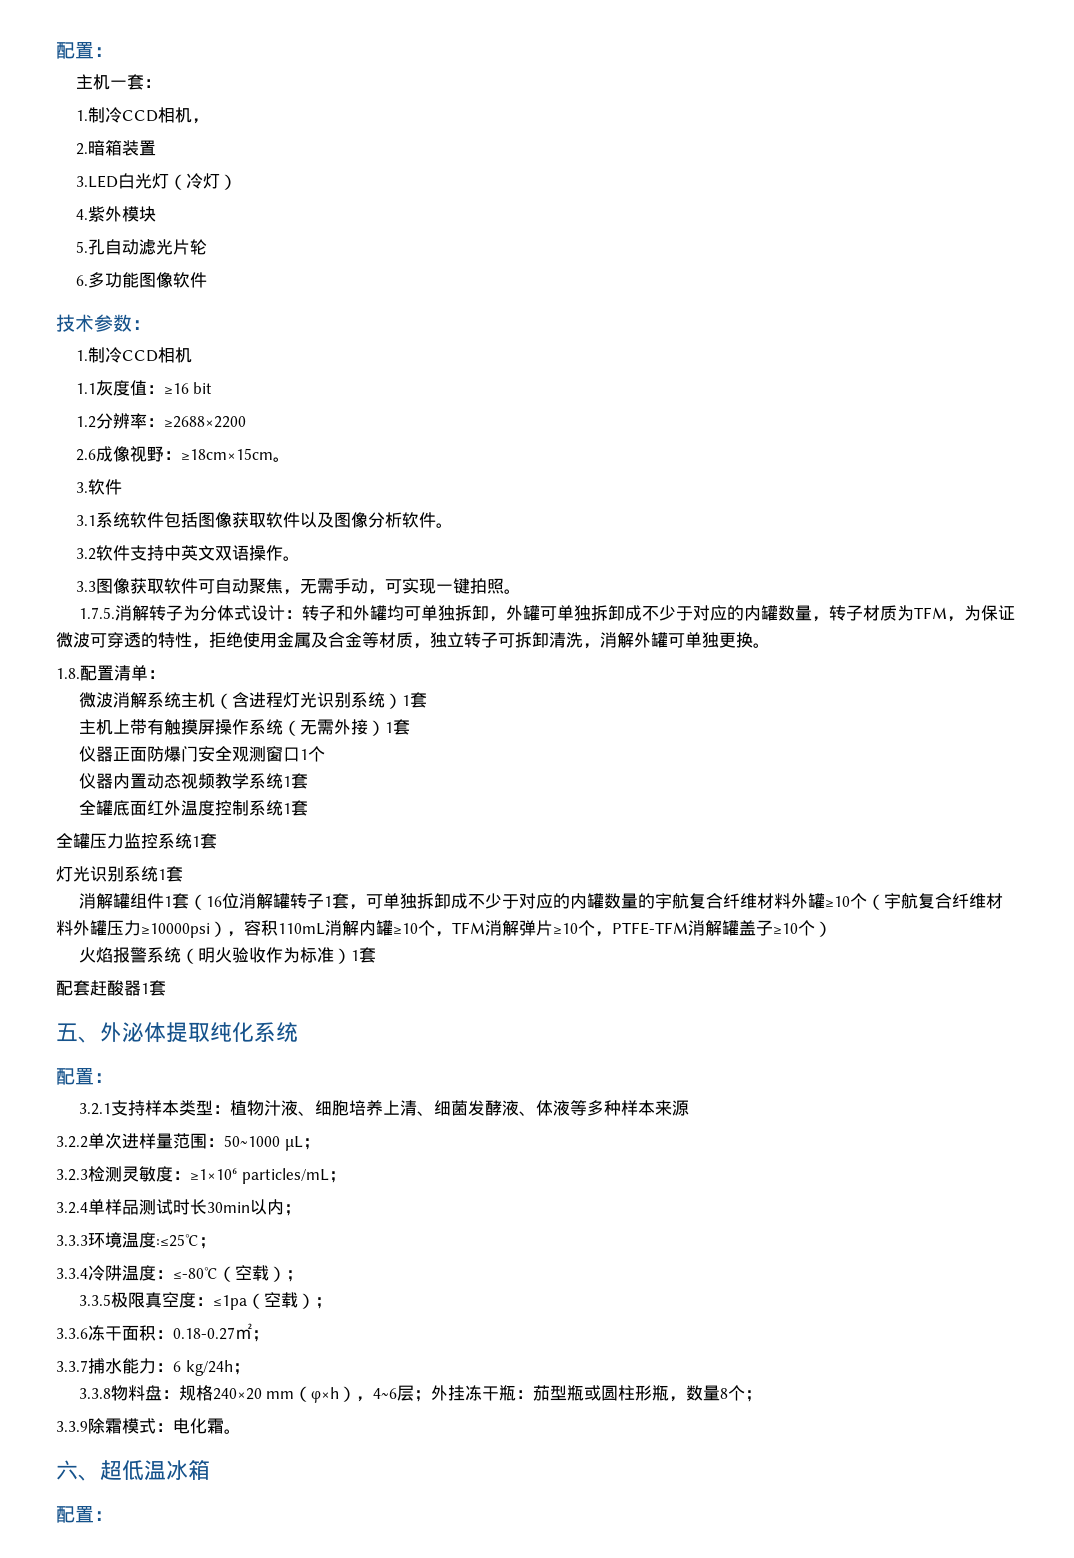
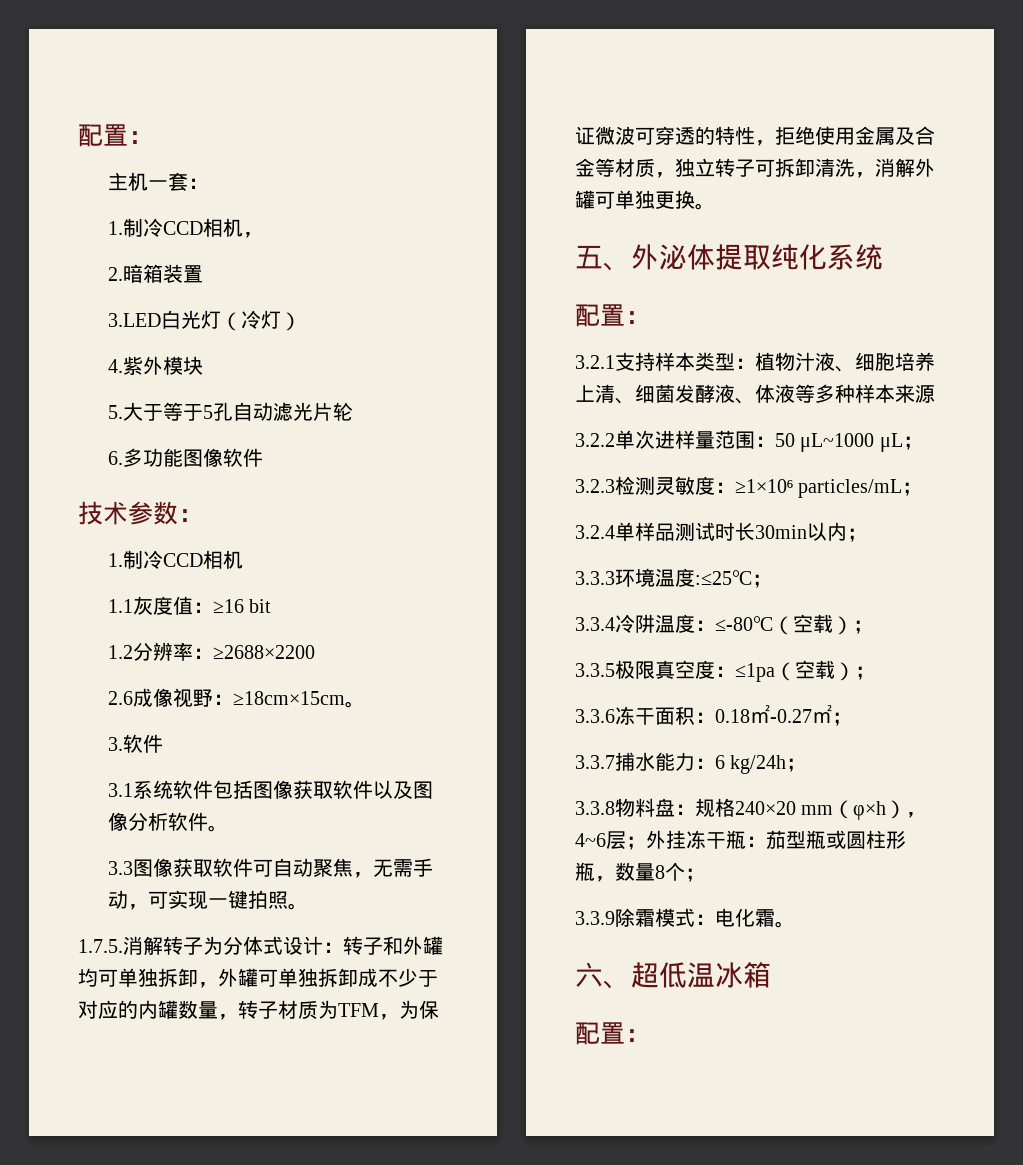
(88, 247) none -> [123,402,214,421] 大于等于5
[75,545,300,561] // 3.2软件支持中英文双语操作。 -> (229, 828) none
[56,665,165,681] [78,692,427,709] [78,719,410,736] [78,746,325,762] [78,773,308,789] [78,800,308,816] [56,833,217,849] [56,866,183,882] [78,893,1003,910] [56,920,832,938] [78,947,376,964] [56,980,166,996] // 1.8.配置清单： // 微波消解系统主机（含进程灯光识别系统）1套 // 主机上带有触摸屏操作系统（无需外接）1套 // 仪器正面防爆门安全观测窗口1个 // 仪器内置动态视频教学系统1套 // 全罐底面红外温度控制系统1套 // 全罐压力监控系统1套 // 灯光识别系统1套 // 消解罐组件1套（16位消解罐转子1套，可单独拆卸成不少于对应的内罐数量的宇航复合纤维材料外罐≥10个（宇航复合纤维材料外罐压力≥10000psi），容积110mL消解内罐≥10个，TFM消解弹片≥10个，PTFE-TFM消解罐盖子≥10个） // 火焰报警系统（明火验收作为标准）1套 // 配套赶酸器1套 -> (715, 206) none
[224,1135,280,1147] 50~1000 -> [775,433,875,452] 50 μL~1000
[173,1327,235,1340] 0.18-0.27 -> [715,704,812,723] 0.18㎡-0.27

